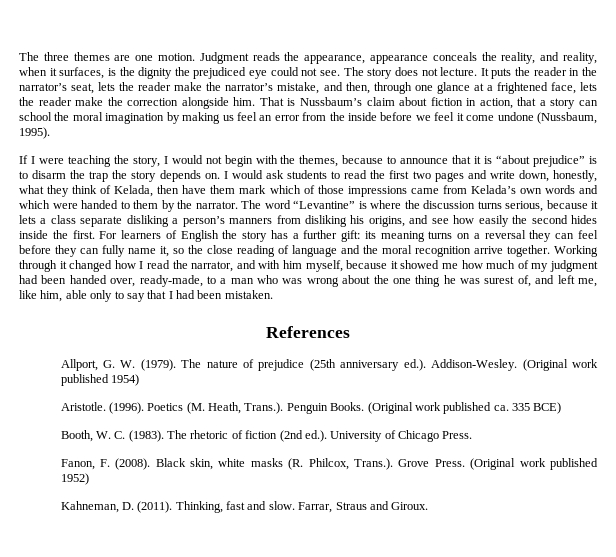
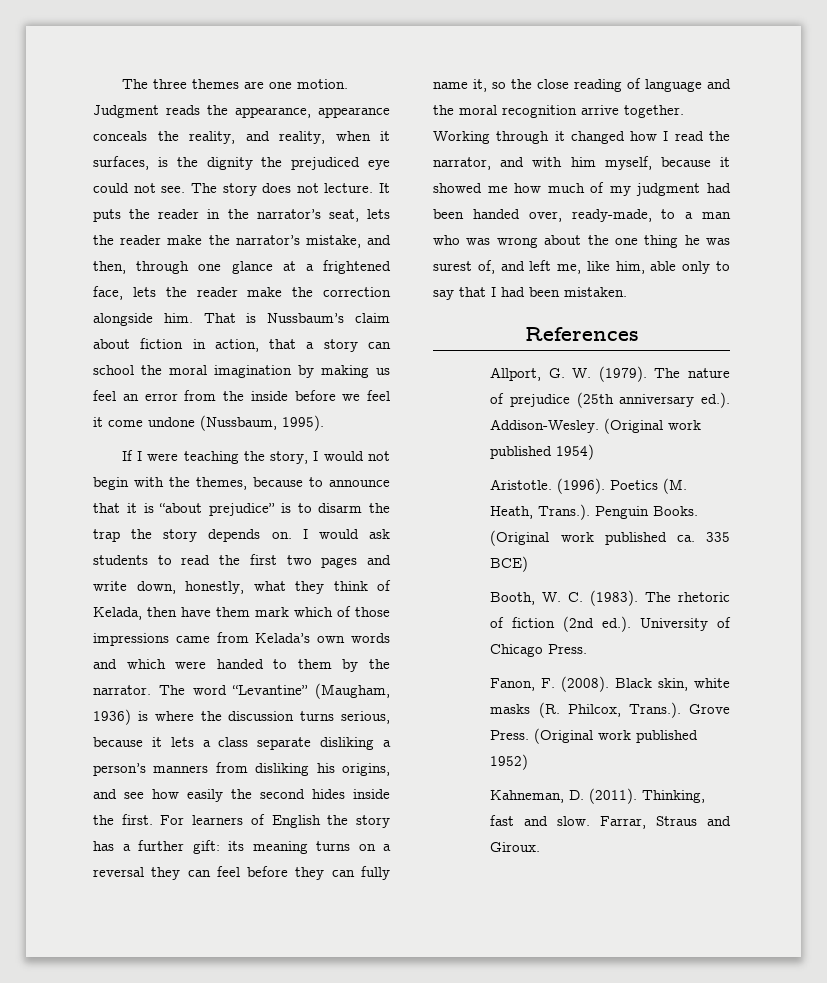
(355, 204) none -> [315,683,390,699] [93,709,131,725] (Maugham, 1936)

